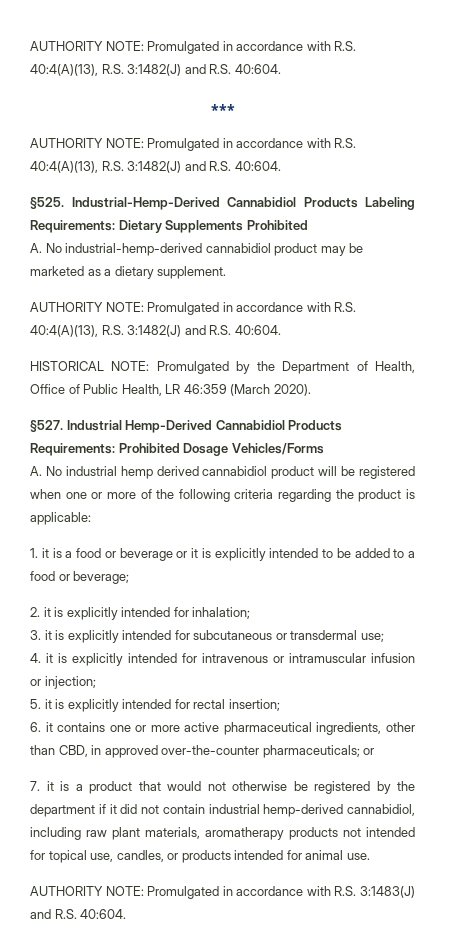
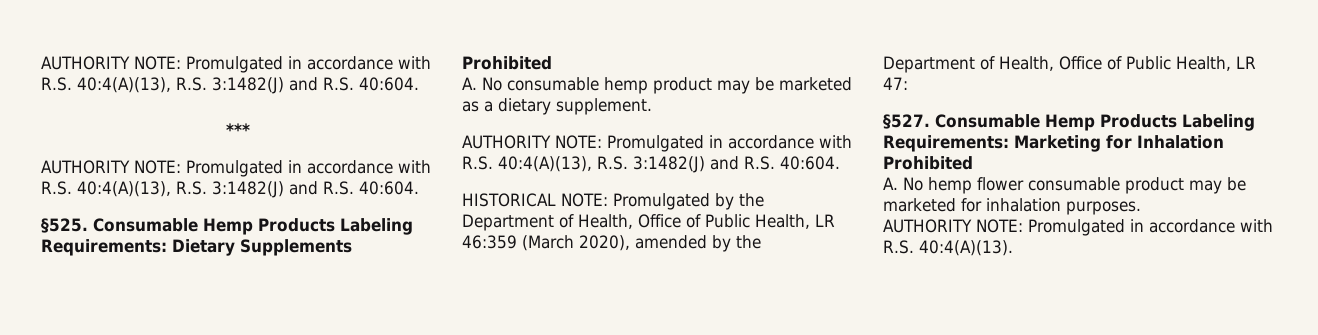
[71,197,296,210] Industrial-Hemp-Derived Cannabidiol -> [93,218,253,235] Consumable Hemp
[65,243,271,256] industrial-hemp-derived cannabidiol -> [507,77,648,94] consumable hemp
[273,384,311,396] [30,420,343,433] [30,443,324,456] [30,466,416,479] [30,489,415,502] [30,512,91,525] [30,548,415,561] [30,571,130,584] [30,607,251,620] [30,630,384,643] [30,653,415,666] [30,676,96,689] [30,699,280,712] [30,722,415,735] [30,745,375,758] [30,781,415,794] [30,804,415,817] [30,827,415,840] [30,850,370,863] [30,886,415,899] [30,909,127,919] 2020). // §527. Industrial Hemp-Derived Cannabidiol Products Requirements: Prohibited Dosage Vehicles/Forms // A. No industrial hemp derived cannabidiol product will be registered when one or more of the following criteria regarding the product is applicable: // 1. it is a food or beverage or it is explicitly intended to be added to a food or beverage; // 2. it is explicitly intended for inhalation; // 3. it is explicitly intended for subcutaneous or transdermal use; // 4. it is explicitly intended for intravenous or intramuscular infusion or injection; // 5. it is explicitly intended for rectal insertion; // 6. it contains one or more active pharmaceutical ingredients, other than CBD, in approved over-the-counter pharmaceuticals; or // 7. it is a product that would not otherwise be registered by the department if it did not contain industrial hemp-derived cannabidiol, including raw plant materials, aromatherapy products not intended for topical use, candles, or products intended for animal use. // AUTHORITY NOTE: Promulgated in accordance with R.S. 3:1483(J) and R.S. 40:604. -> [579,235,761,252] [883,56,1256,73] [883,77,908,90] [883,114,1255,131] [883,135,1224,152] [883,156,973,170] [883,177,1246,194] [883,198,1141,215] [883,219,1273,236] [883,240,1013,256] 2020), amended by the Department of Health, Office of Public Health, LR 47: // §527. Consumable Hemp Products Labeling Requirements: Marketing for Inhalation Prohibited // A. No hemp flower consumable product may be marketed for inhalation purposes. // AUTHORITY NOTE: Promulgated in accordance with R.S. 40:4(A)(13).

